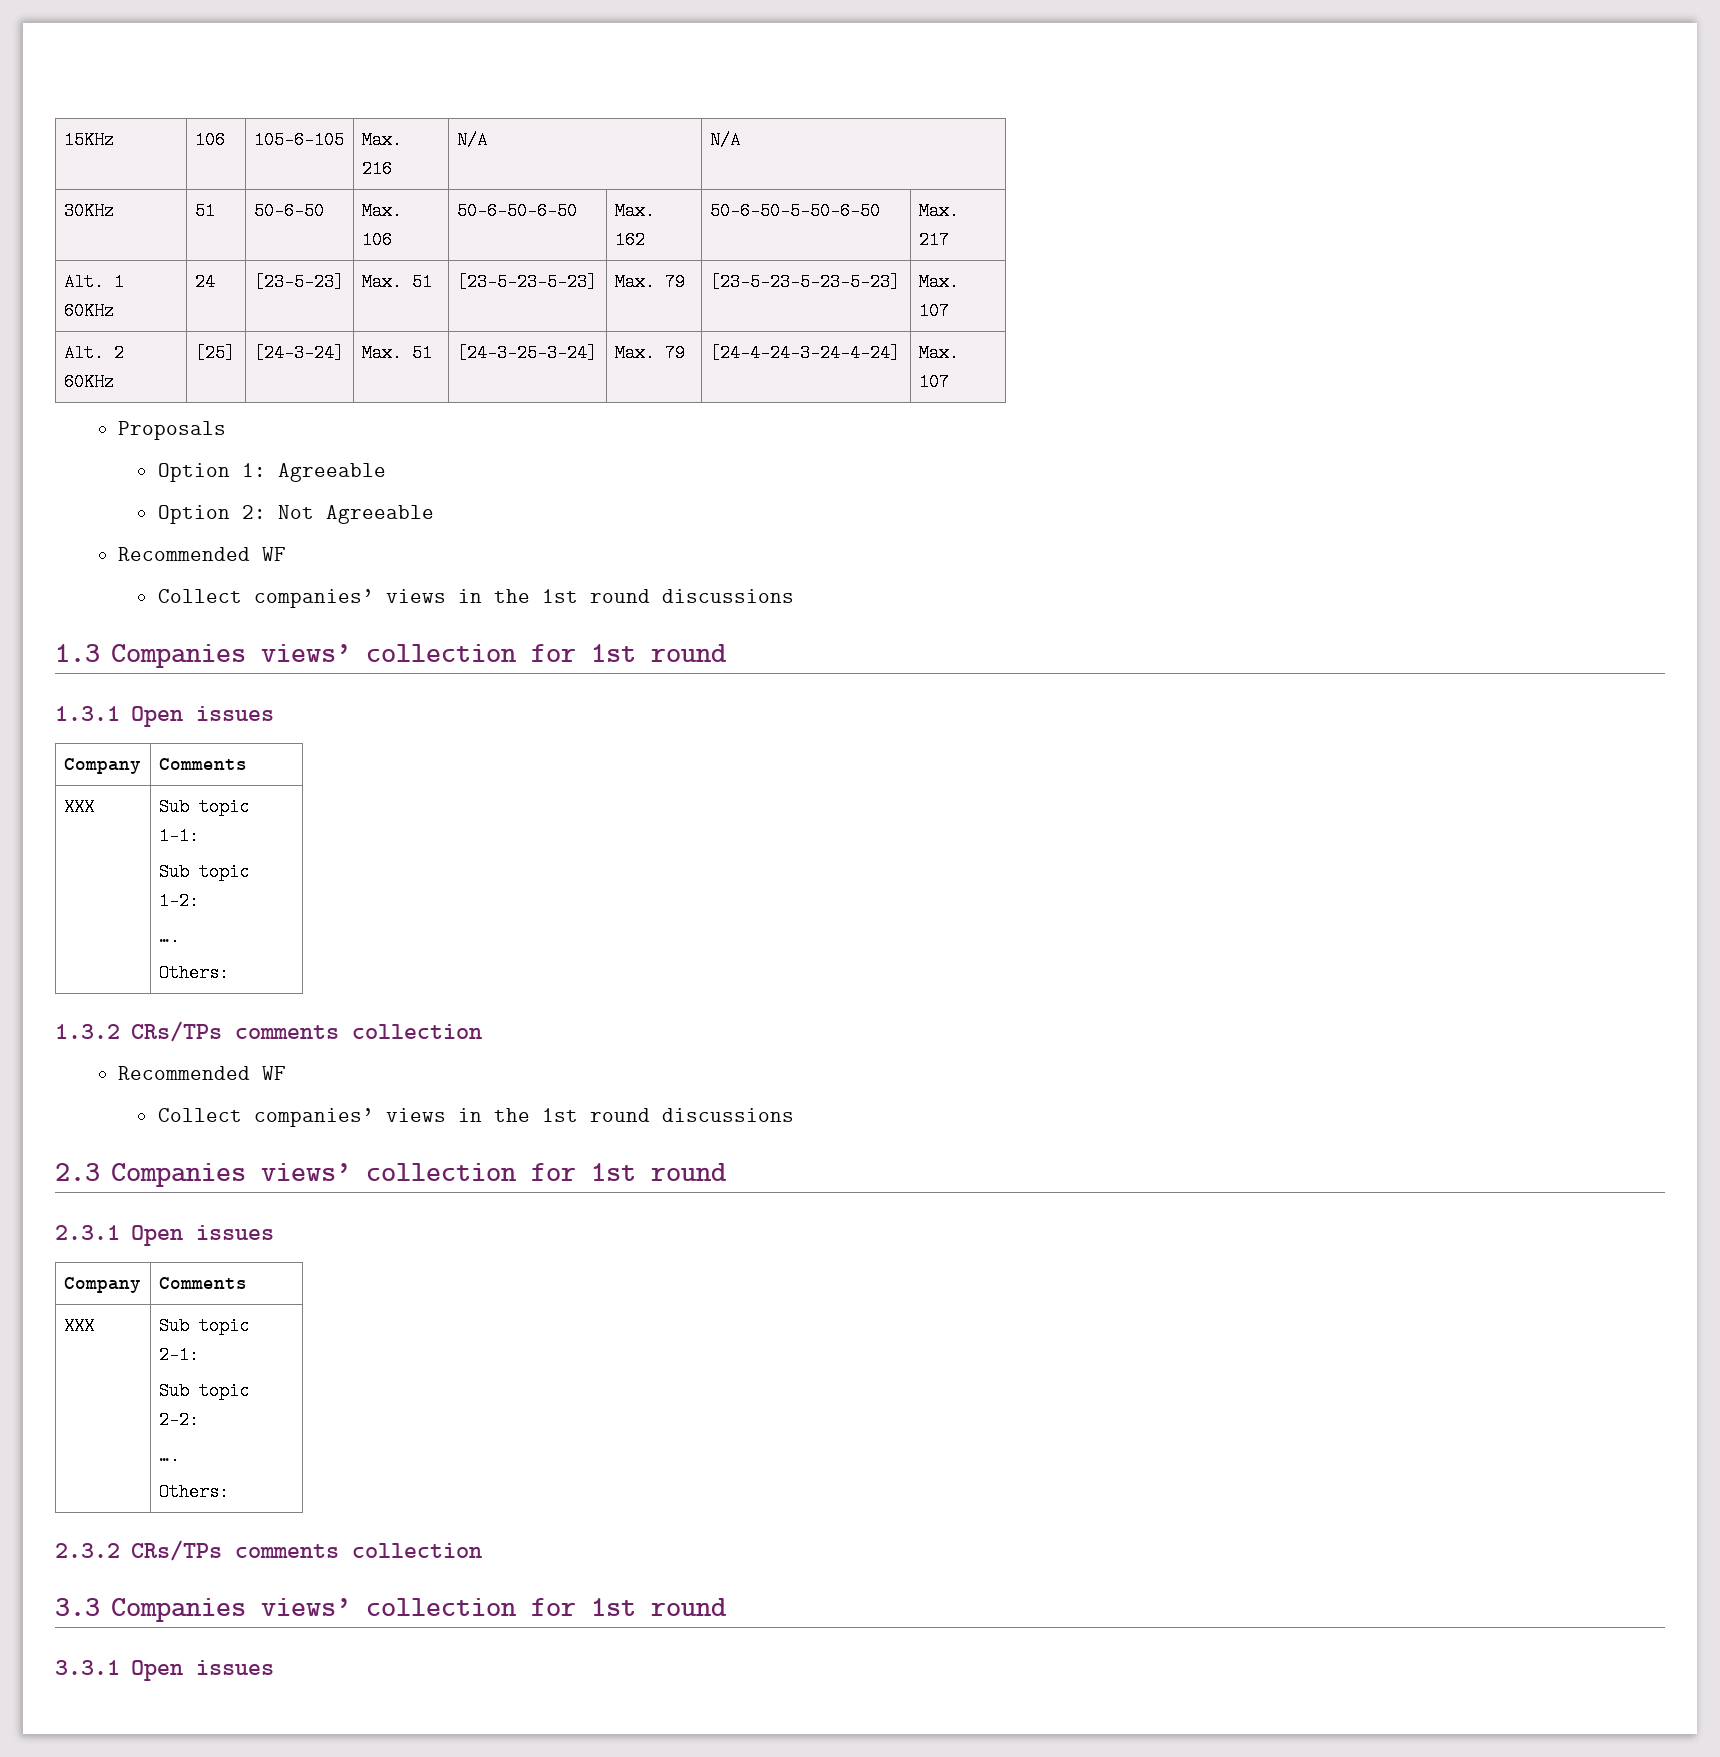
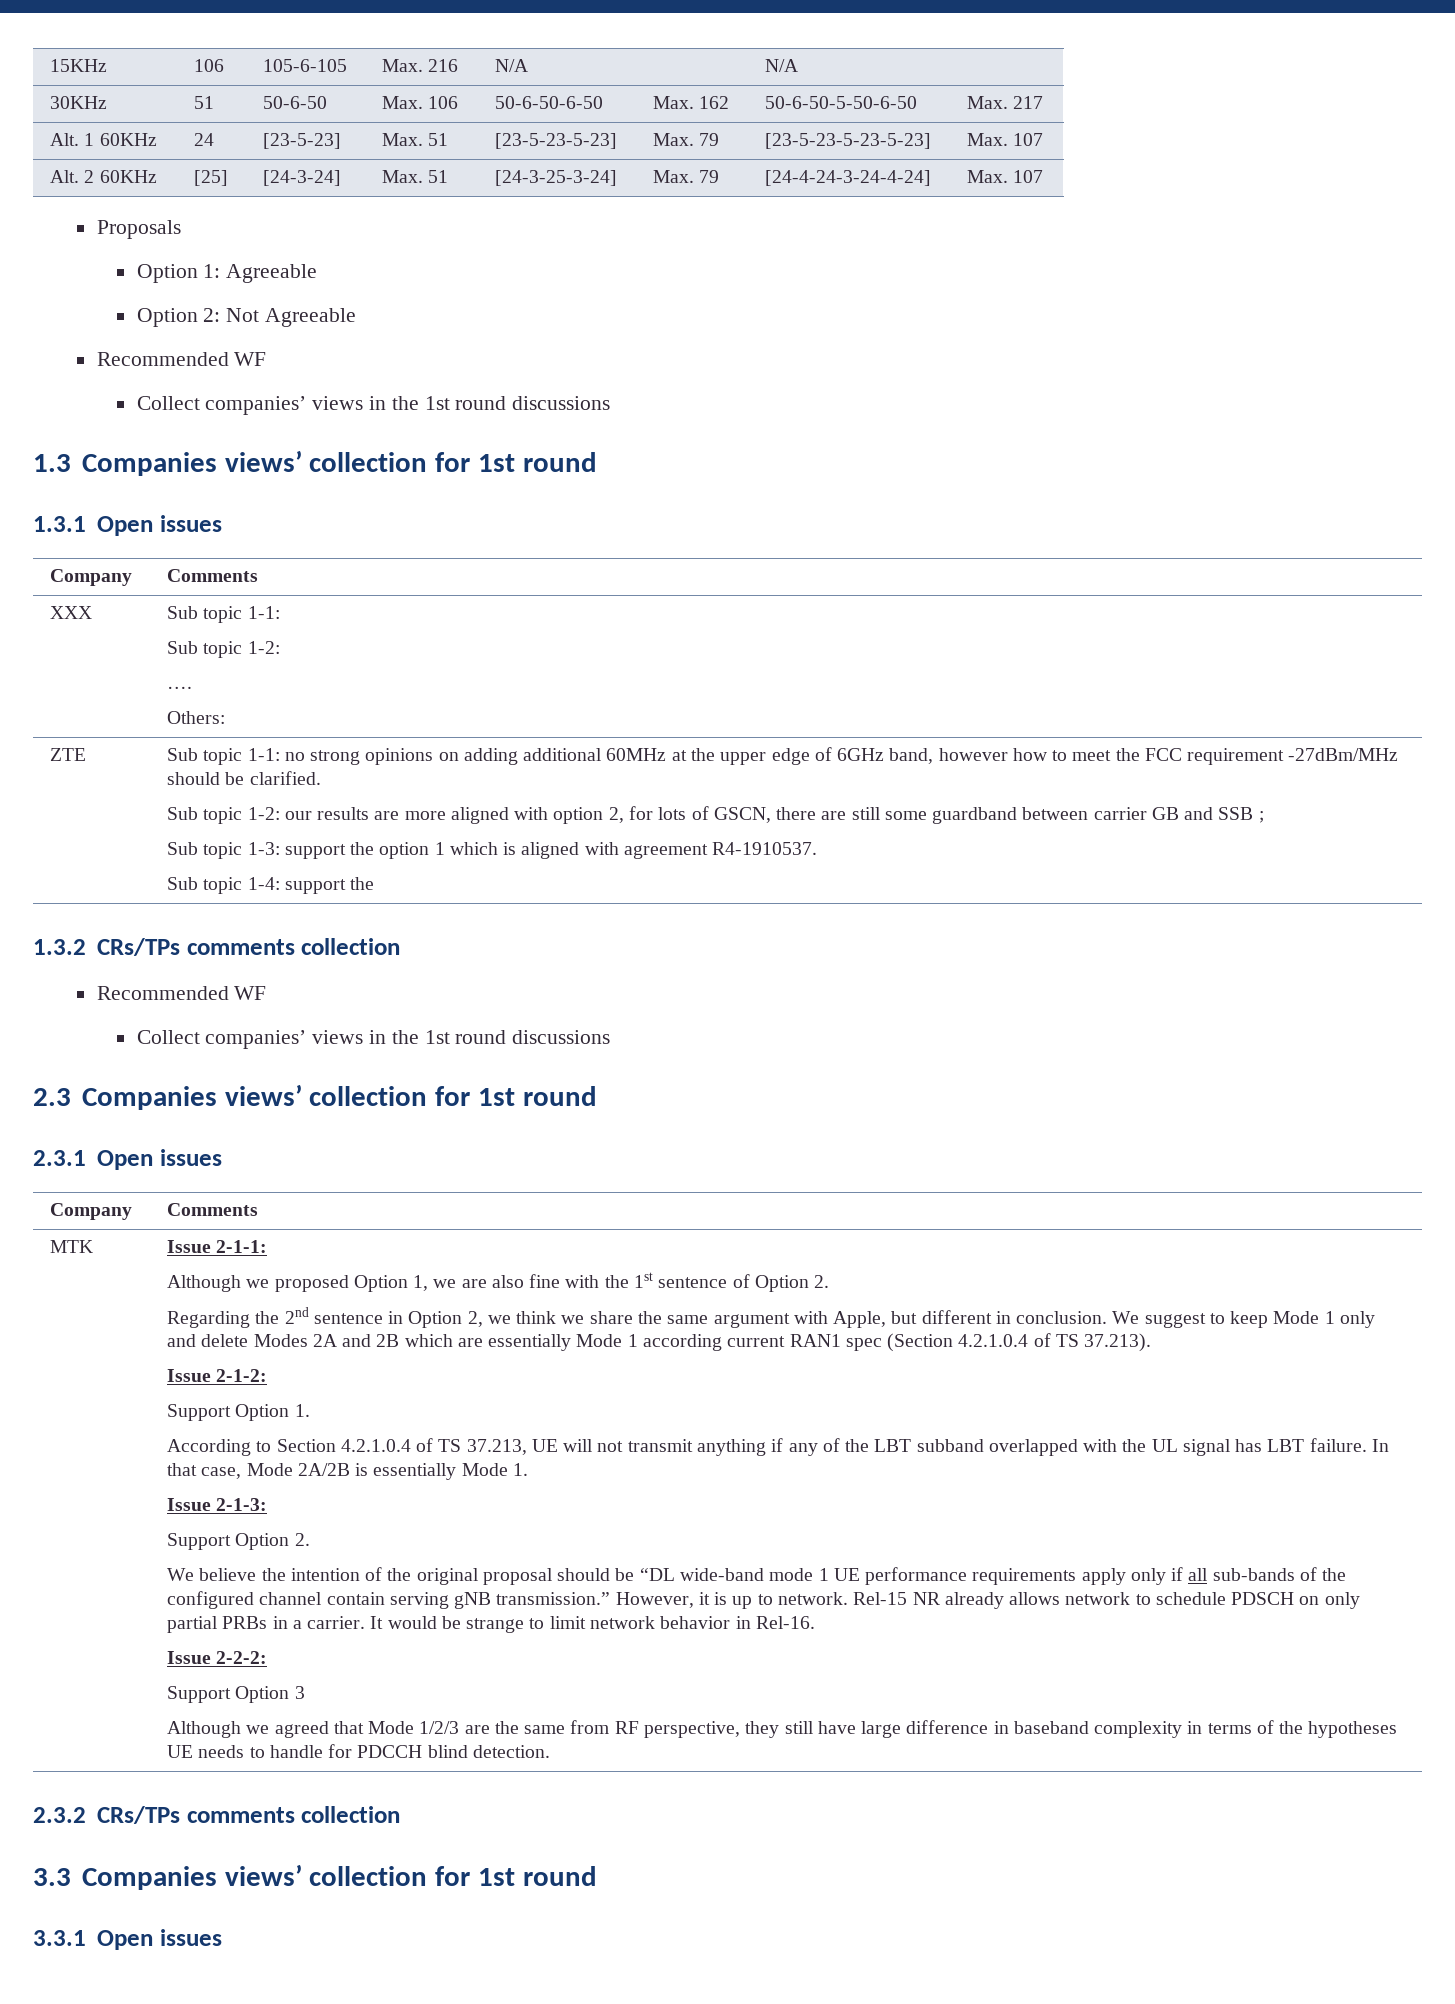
(229, 973) none -> [50,748,87,761] [167,747,1399,765] [167,771,321,785] [167,806,1264,824] [167,842,818,859] [167,877,375,894] // ZTE | Sub topic 1-1: no strong opinions on adding additional 60MHz at the upper edge of 6GHz band, however how to meet the FCC requirement -27dBm/MHz should be clarified. // Sub topic 1-2: our results are more aligned with option 2, for lots of GSCN, there are still some guardband between carrier GB and SSB ; // Sub topic 1-3: support the option 1 which is aligned with agreement R4-1910537. // Sub topic 1-4: support the
[63,1317,94,1335] [158,1317,249,1335] [158,1346,199,1364] [158,1382,249,1400] [158,1411,199,1429] [158,1447,180,1465] [158,1483,229,1501] XXX | Sub topic 2-1: // Sub topic 2-2: // …. // Others: -> [50,1240,94,1253] [167,1240,268,1253] [167,1272,830,1292] [167,1307,1375,1328] [167,1333,1152,1352] [167,1369,268,1382] [167,1404,310,1421] [167,1438,1389,1456] [167,1463,528,1480] [167,1498,268,1511] [167,1533,310,1550] [167,1567,1347,1585] [167,1591,1360,1609] [167,1616,815,1633] [167,1651,268,1664] [167,1686,305,1703] [167,1720,1398,1738] [167,1744,550,1758] MTK | Issue 2-1-1: // Although we proposed Option 1, we are also fine with the 1st sentence of Option 2. // Regarding the 2nd sentence in Option 2, we think we share the same argument with Apple, but different in conclusion. We suggest to keep Mode 1 only and delete Modes 2A and 2B which are essentially Mode 1 according current RAN1 spec (Section 4.2.1.0.4 of TS 37.213). // Issue 2-1-2: // Support Option 1. // According to Section 4.2.1.0.4 of TS 37.213, UE will not transmit anything if any of the LBT subband overlapped with the UL signal has LBT failure. In that case, Mode 2A/2B is essentially Mode 1. // Issue 2-1-3: // Support Option 2. // We believe the intention of the original proposal should be “DL wide-band mode 1 UE performance requirements apply only if all sub-bands of the configured channel contain serving gNB transmission.” However, it is up to network. Rel-15 NR already allows network to schedule PDSCH on only partial PRBs in a carrier. It would be strange to limit network behavior in Rel-16. // Issue 2-2-2: // Support Option 3 // Although we agreed that Mode 1/2/3 are the same from RF perspective, they still have large difference in baseband complexity in terms of the hypotheses UE needs to handle for PDCCH blind detection.

